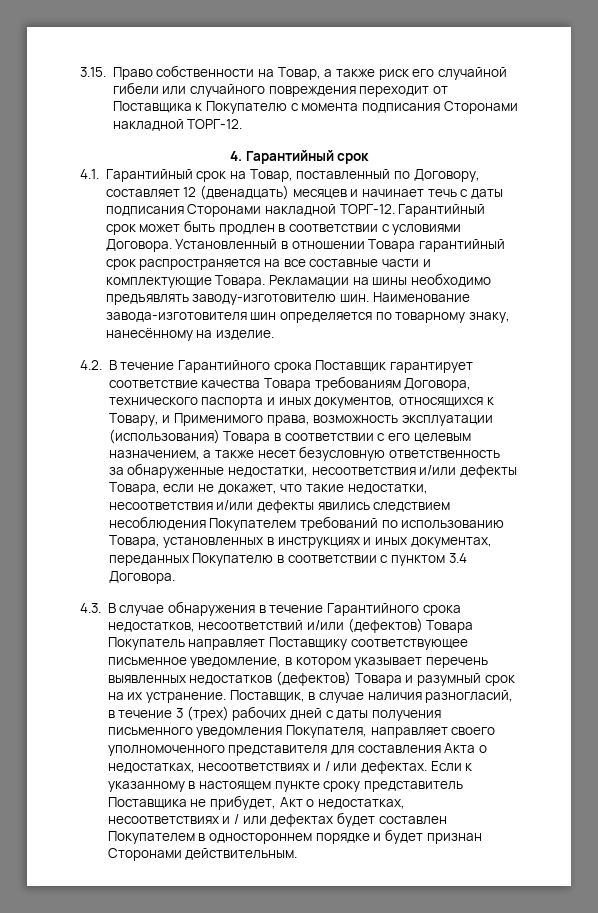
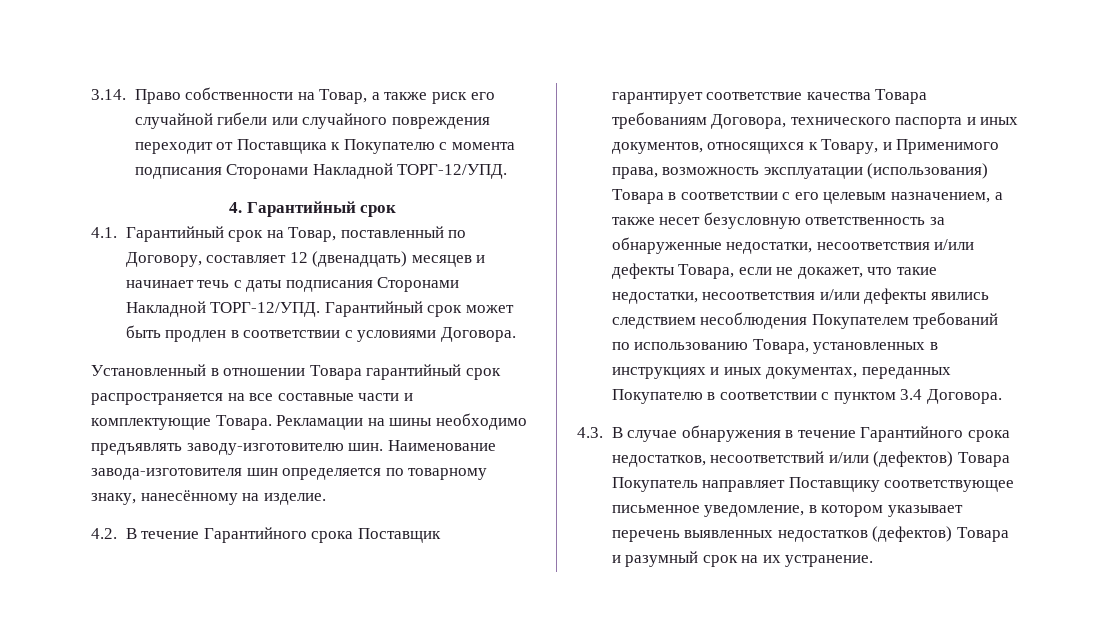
[80,67,106,77] 3.15. -> [91,89,126,100] 3.14.
[112,119,243,131] накладной ТОРГ-12. -> [312,163,508,179] Накладной ТОРГ-12/УПД.
[265,204,395,216] накладной ТОРГ-12. -> [125,301,321,317] Накладной ТОРГ-12/УПД.
(172, 245) none -> (517, 334) //
[229,690,514,703] [107,706,441,721] [107,725,496,738] [107,743,487,756] [107,761,473,774] [107,781,463,792] [107,795,405,810] [107,812,447,827] [107,829,482,844] [107,848,298,861] Поставщик, в случае наличия разногласий, в течение 3 (трех) рабочих дней с даты получения письменного уведомления Покупателя, направляет своего уполномоченного представителя для составления Акта о недостатках, несоответствиях и / или дефектах. Если к указанному в настоящем пункте сроку представитель Поставщика не прибудет, Акт о недостатках, несоответствиях и / или дефектах будет составлен Покупателем в одностороннем порядке и будет признан Сторонами действительным. -> (874, 561) none

